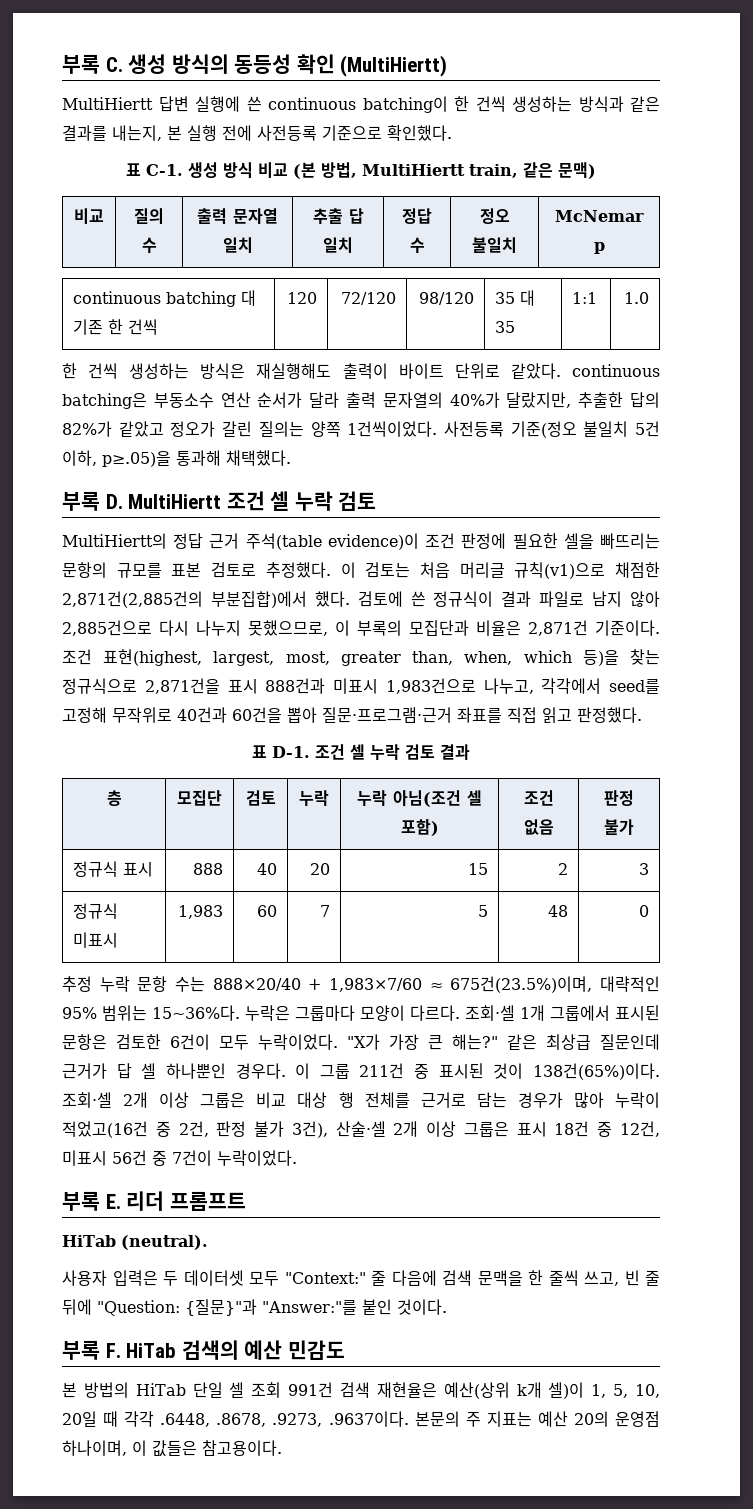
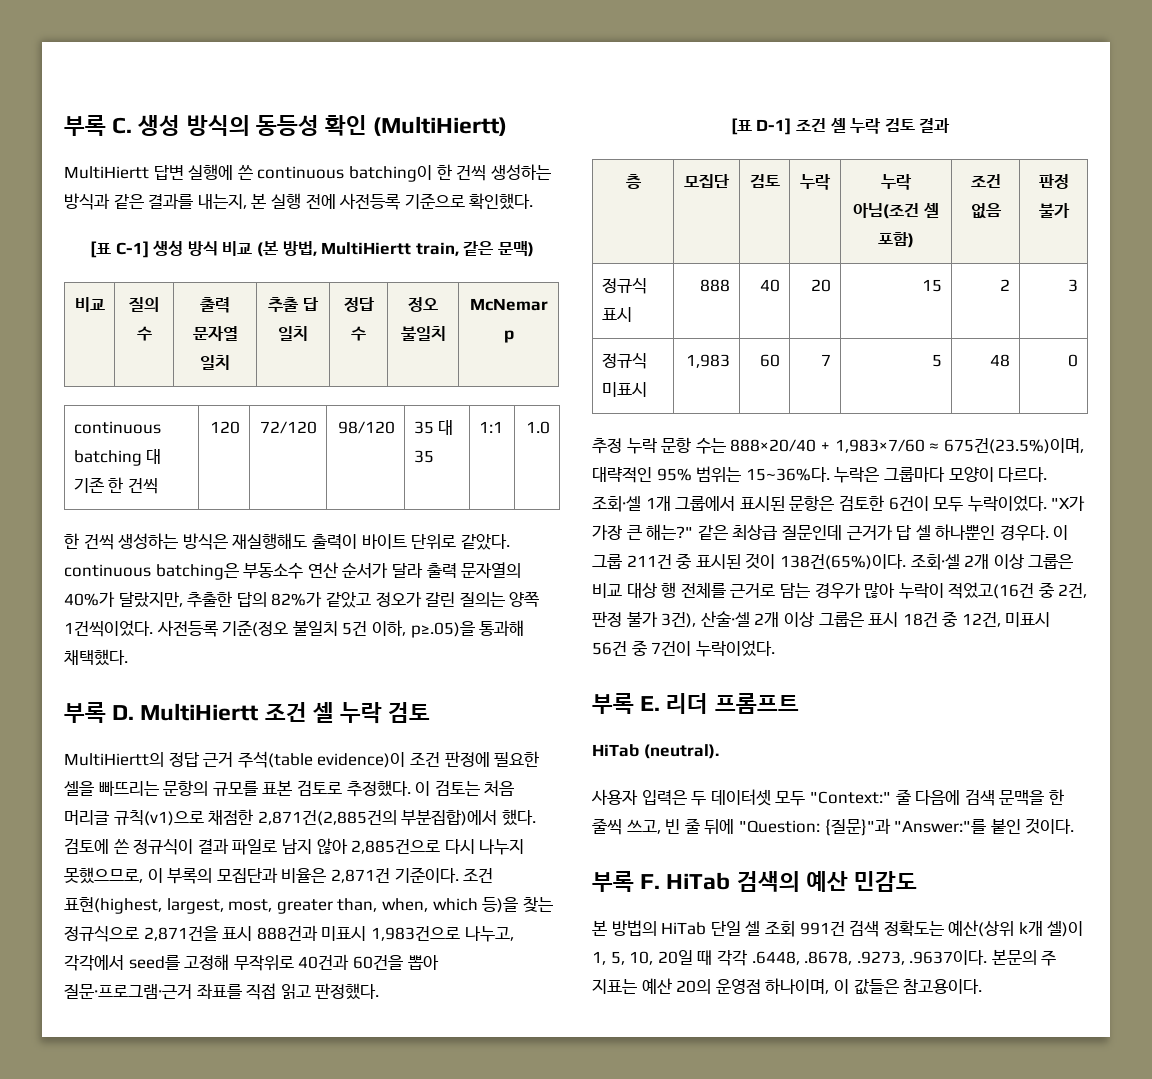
[126,163,183,176] 표 C-1. -> [90,241,149,258] [표 C-1]
[252,745,310,758] 표 D-1. -> [730,118,792,135] [표 D-1]
[376,1382,437,1398] 재현율은 -> [883,920,944,937] 정확도는

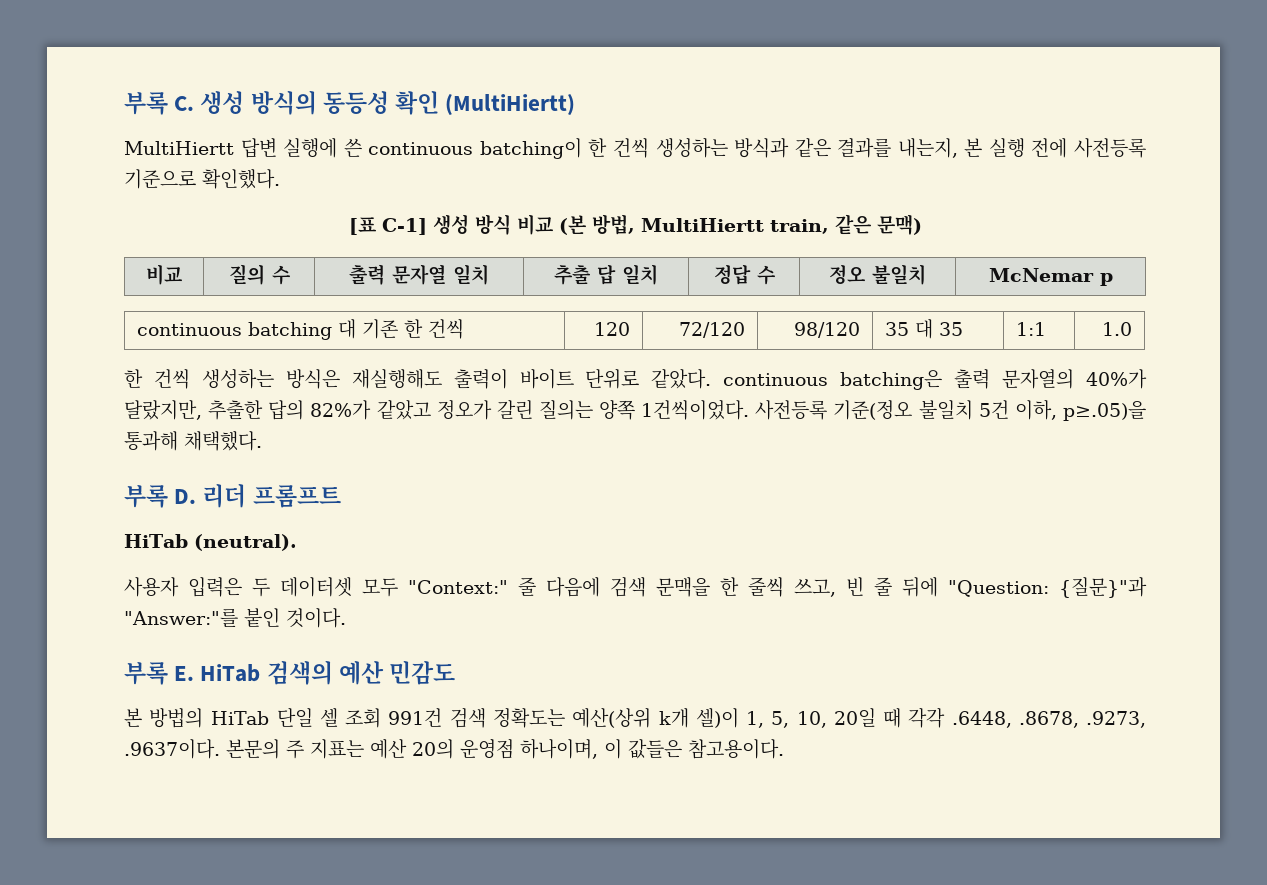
[243,562,423,579] 부동소수 연산 순서가 달라 -> (943, 380) none
[140,702,431,724] [64,751,540,768] [64,780,515,797] [64,809,536,826] [64,838,525,855] [64,867,494,884] [64,897,553,914] [64,925,514,942] [64,954,439,971] [64,983,380,1000] [730,118,951,135] [625,174,642,189] [684,174,730,188] [749,174,780,188] [800,174,831,190] [881,174,912,190] [853,203,939,219] [878,232,914,248] [970,174,1001,188] [970,203,1002,219] [1038,174,1069,189] [1038,203,1070,218] [601,278,647,294] [601,307,632,322] [700,279,731,292] [760,279,781,292] [811,279,832,292] [922,279,943,292] [1000,279,1011,291] [1068,279,1079,292] [601,353,647,369] [601,382,647,397] [686,354,731,368] [760,354,781,367] [821,354,832,366] [932,354,943,367] [990,354,1011,367] [1068,354,1079,367] [592,437,1084,454] [592,466,1048,483] [592,495,1086,512] [592,524,1069,541] [592,553,1074,570] [592,582,1088,599] [592,611,1051,628] [592,640,775,657] [592,693,661,714] MultiHiertt 조건 셀 누락 검토 // MultiHiertt의 정답 근거 주석(table evidence)이 조건 판정에 필요한 셀을 빠뜨리는 문항의 규모를 표본 검토로 추정했다. 이 검토는 처음 머리글 규칙(v1)으로 채점한 2,871건(2,885건의 부분집합)에서 했다. 검토에 쓴 정규식이 결과 파일로 남지 않아 2,885건으로 다시 나누지 못했으므로, 이 부록의 모집단과 비율은 2,871건 기준이다. 조건 표현(highest, largest, most, greater than, when, which 등)을 찾는 정규식으로 2,871건을 표시 888건과 미표시 1,983건으로 나누고, 각각에서 seed를 고정해 무작위로 40건과 60건을 뽑아 질문·프로그램·근거 좌표를 직접 읽고 판정했다. // [표 D-1] 조건 셀 누락 검토 결과 // 층 | 모집단 | 검토 | 누락 | 누락 아님(조건 셀 포함) | 조건 없음 | 판정 불가 // 정규식 표시 | 888 | 40 | 20 | 15 | 2 | 3 // 정규식 미표시 | 1,983 | 60 | 7 | 5 | 48 | 0 // 추정 누락 문항 수는 888×20/40 + 1,983×7/60 ≈ 675건(23.5%)이며, 대략적인 95% 범위는 15~36%다. 누락은 그룹마다 모양이 다르다. 조회·셀 1개 그룹에서 표시된 문항은 검토한 6건이 모두 누락이었다. "X가 가장 큰 해는?" 같은 최상급 질문인데 근거가 답 셀 하나뿐인 경우다. 이 그룹 211건 중 표시된 것이 138건(65%)이다. 조회·셀 2개 이상 그룹은 비교 대상 행 전체를 근거로 담는 경우가 많아 누락이 적었고(16건 중 2건, 판정 불가 3건), 산술·셀 2개 이상 그룹은 표시 18건 중 12건, 미표시 56건 중 7건이 누락이었다. // 부록 E. -> (197, 496) none
[640,874,661,889] F. -> [174,666,195,681] E.

